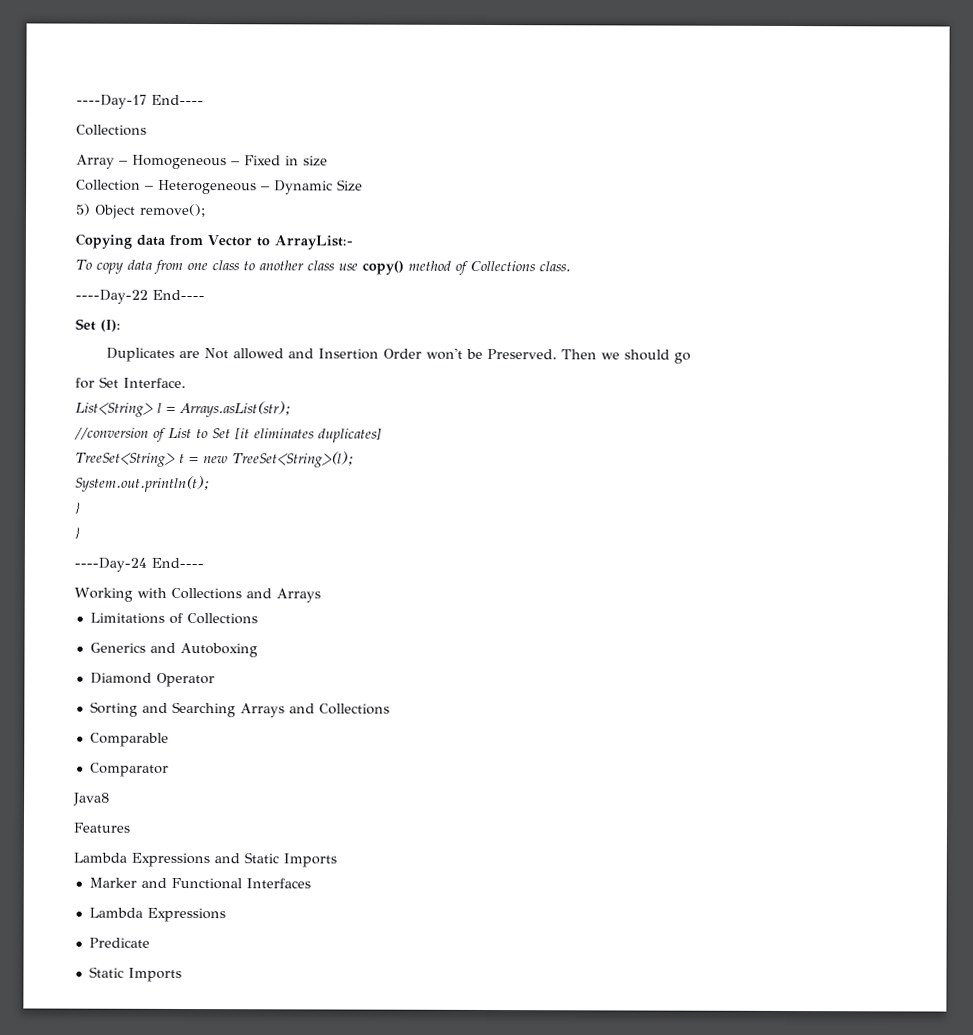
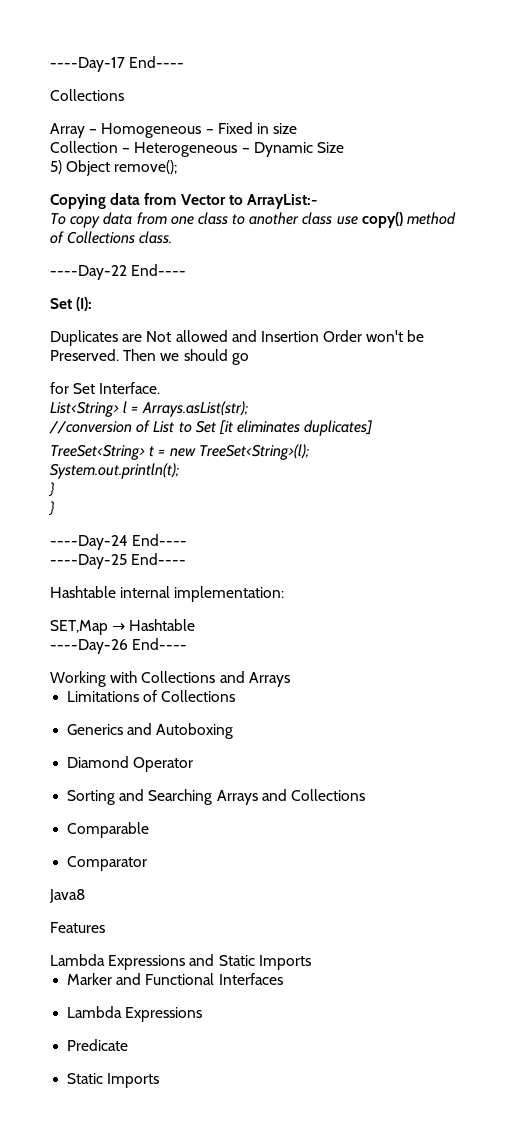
(204, 563) none -> [50,553,187,569] [50,586,285,602] [50,619,196,635] [50,638,188,654] // ----Day-25 End---- // Hashtable internal implementation: // SET,Map → Hashtable // ----Day-26 End----

